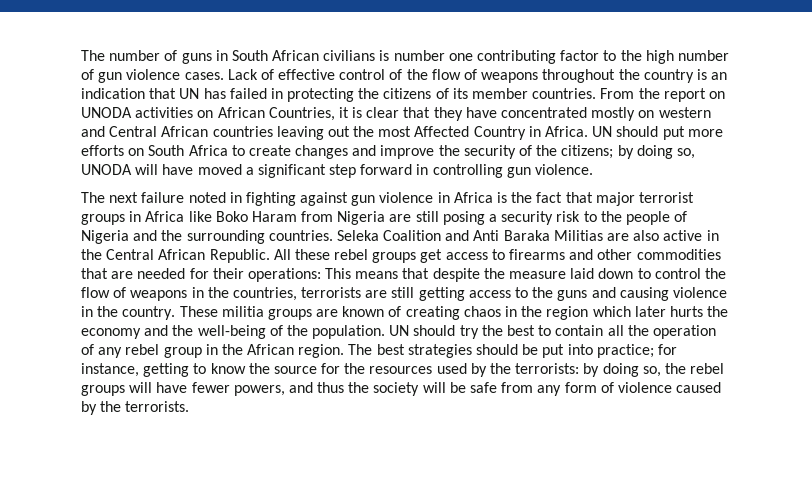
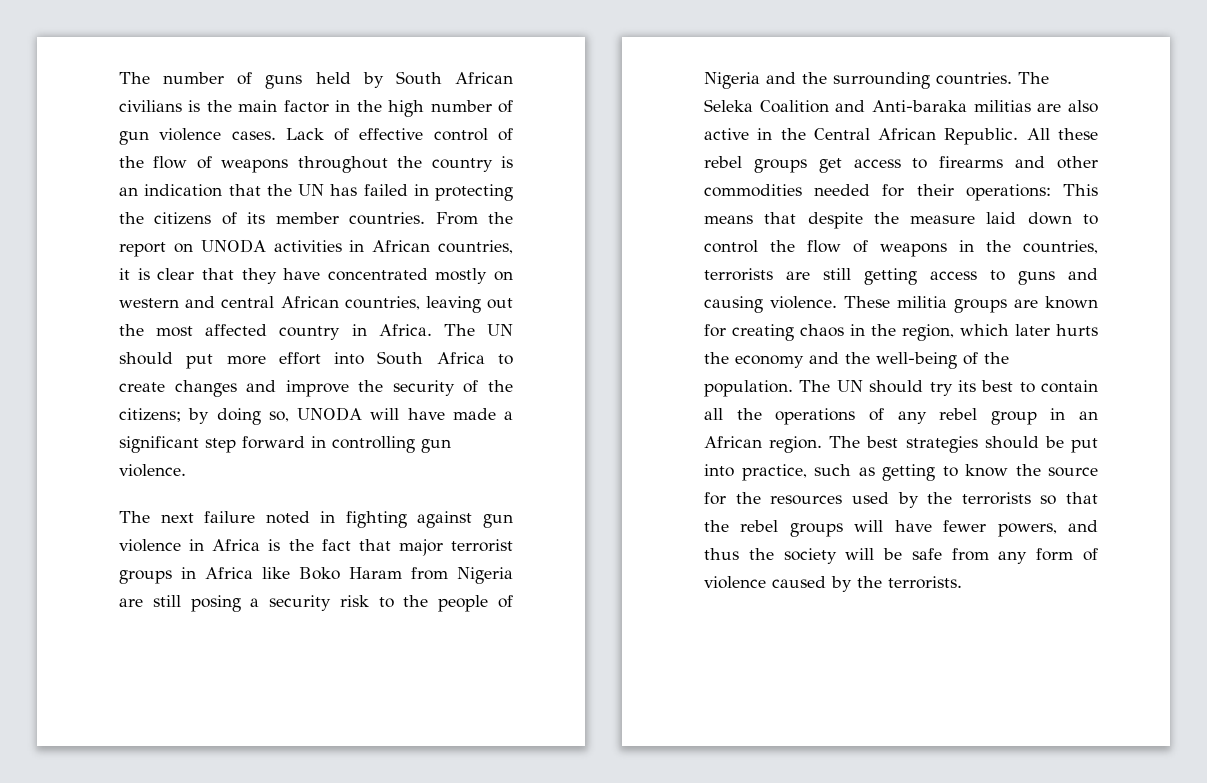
[215,50,228,61] in -> [315,72,384,88] held by
[393,50,617,64] number one contributing factor to -> [206,100,351,113] the main factor in
(177, 93) none -> [266,184,292,196] the
[197,107,335,121] on African Countries, -> [349,240,513,254] in African countries,
[109,126,273,137] Central African countries -> [221,296,420,310] central African countries,
[414,126,526,140] Affected Country -> [205,324,341,340] affected country
(589, 131) none -> [443,324,475,336] The
[81,145,145,156] efforts on -> [278,352,365,365] effort into
[197,164,242,175] moved -> [452,408,496,420] made
(333, 235) none -> [1018,72,1049,84] The
[473,230,603,241] Anti Baraka Militias -> [872,100,1031,112] Anti-baraka militias
[81,268,134,279] that are -> (802, 190) none
[532,287,554,298] the -> (1005, 275) none
[672,287,727,298] [81,306,176,320] violence in the country. -> [770,296,837,309] violence.
[388,306,402,317] of -> [704,324,726,337] for
[546,306,589,320] region -> [902,324,954,341] region,
(386, 332) none -> [799,380,831,392] The
[481,325,503,336] the -> [957,380,976,392] its
[652,325,716,339] operation -> [775,408,856,425] operations
[221,344,243,355] the -> [1079,411,1098,420] an
[596,344,677,358] [81,363,139,377] practice; for instance, -> [741,464,875,481] practice, such as
[515,363,661,377] terrorists: by doing so, -> [961,492,1098,505] terrorists so that

